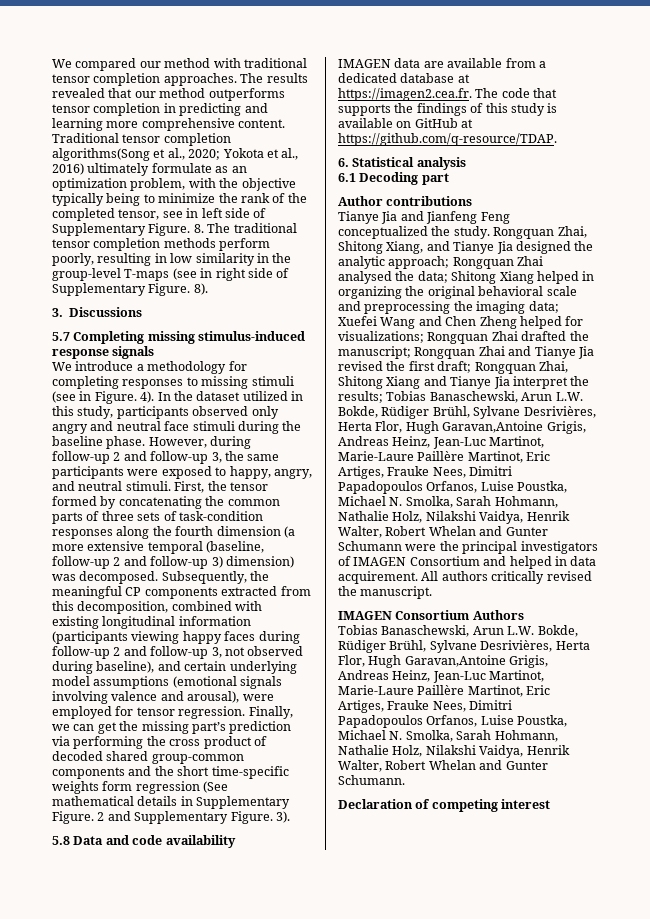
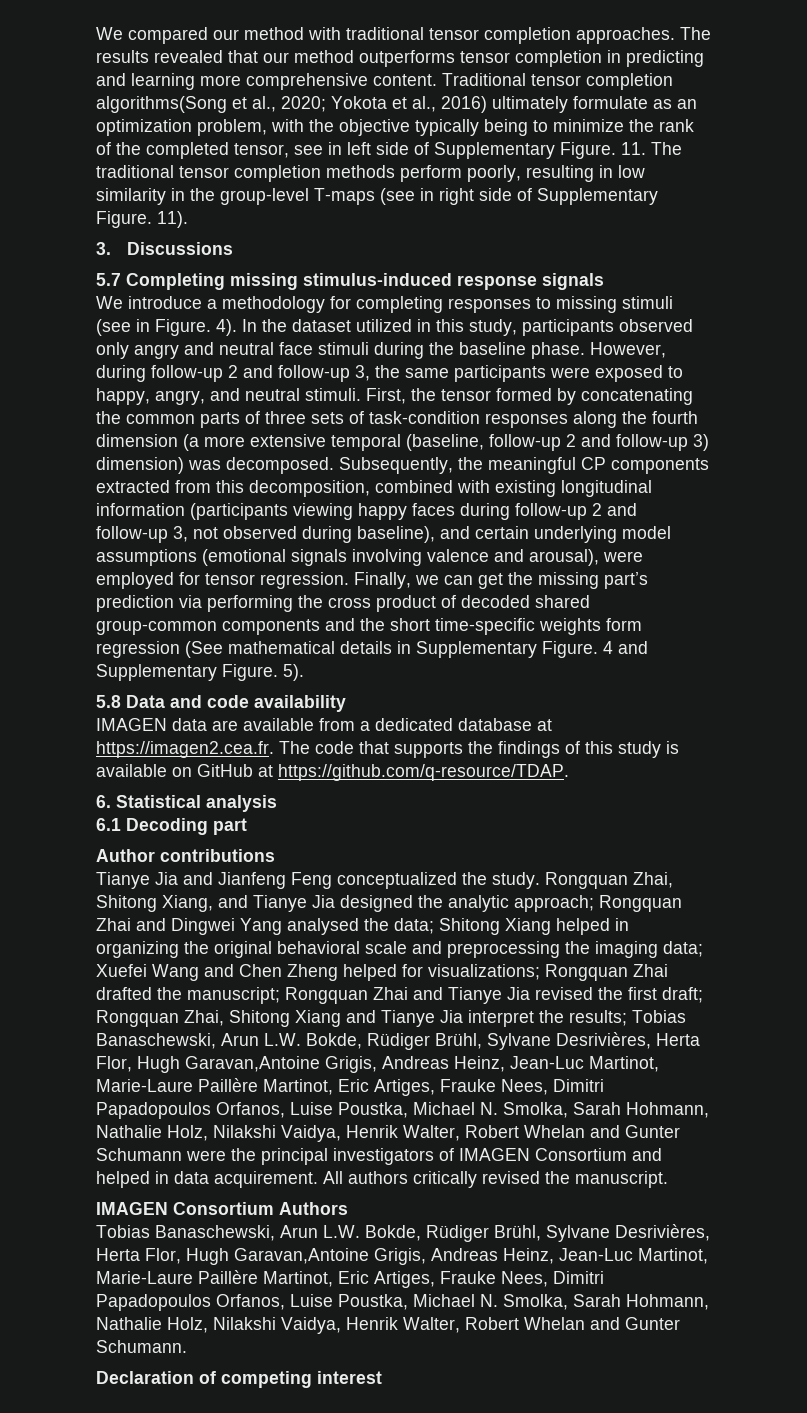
[193,224,204,233] 8. -> [621,142,646,155] 11.
[193,283,208,295] 8). -> [157,211,188,228] 11).
[97,812,105,821] 2 -> [603,641,613,654] 4
[275,811,290,823] 3). -> [283,664,304,681] 5).
(544, 261) none -> [136,918,282,935] and Dingwei Yang

